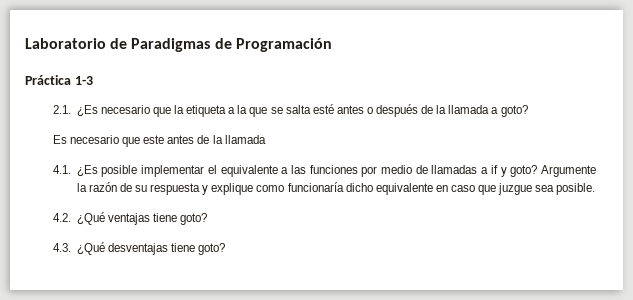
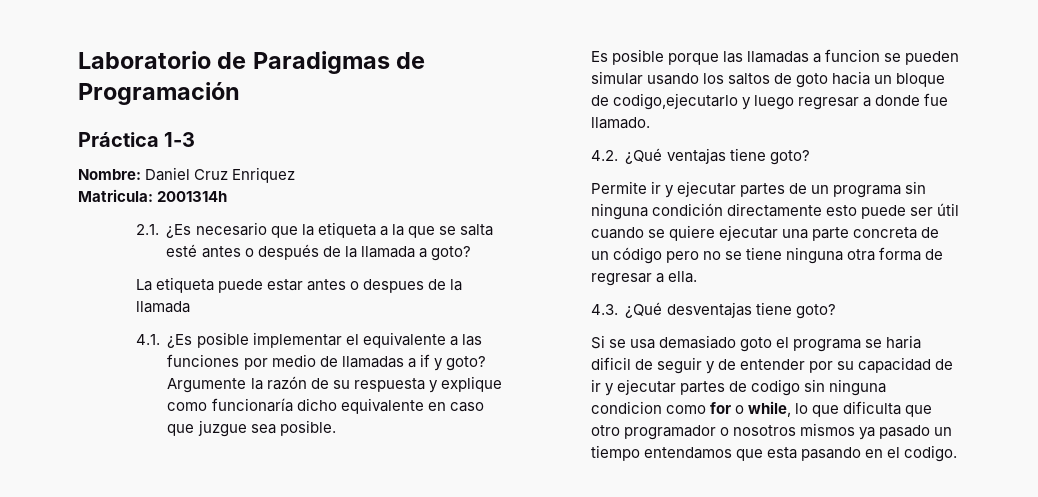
(93, 80) none -> [78,167,296,183] [78,189,228,202] // Nombre: Daniel Cruz Enriquez // Matricula: 2001314h
[52,135,195,147] Es necesario que este antes -> [135,277,425,293] La etiqueta puede estar antes o despues
(596, 189) none -> [590,49,960,65] [590,71,946,88] [590,93,949,110] [590,117,650,129] // Es posible porque las llamadas a funcion se pueden simular usando los saltos de goto hacia un bloque de codigo,ejecutarlo y luego regresar a donde fue llamado.
(208, 219) none -> [590,181,927,198] [590,203,960,220] [590,225,940,241] [590,247,944,264] [590,271,698,286] // Permite ir y ejecutar partes de un programa sin ninguna condición directamente esto puede ser útil cuando se quiere ejecutar una parte concreta de un código pero no se tiene ninguna otra forma de regresar a ella.
(226, 249) none -> [590,335,922,352] [590,357,954,374] [590,379,887,396] [590,401,933,417] [590,423,953,440] [590,445,958,462] // Si se usa demasiado goto el programa se haria dificil de seguir y de entender por su capacidad de ir y ejecutar partes de codigo sin ninguna condicion como for o while, lo que dificulta que otro programador o nosotros mismos ya pasado un tiempo entendamos que esta pasando en el codigo.

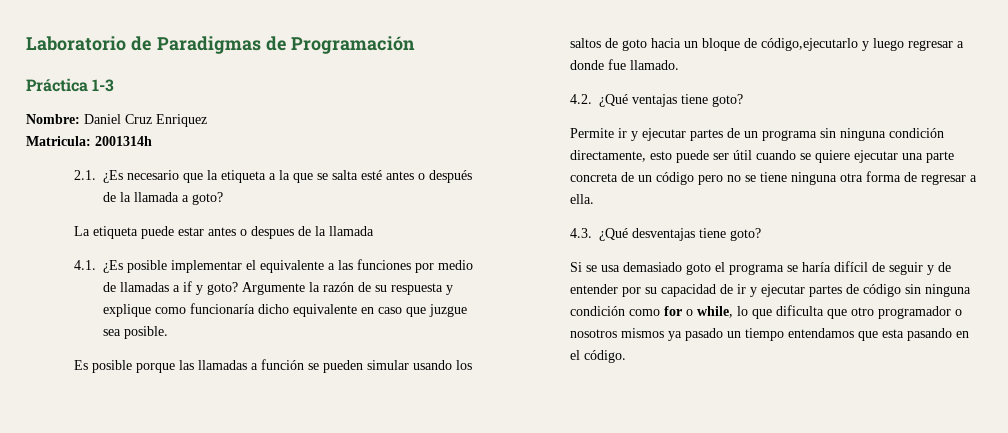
[825,49,881,62] funcion -> [260,359,304,370] función
[613,93,739,110] codigo,ejecutarlo -> [760,38,858,51] código,ejecutarlo
[727,203,823,217] directamente -> [569,150,646,162] directamente,
[886,335,922,349] [590,357,631,370] haria dificil -> [801,261,868,272] haría difícil
[751,379,887,396] [590,401,662,414] codigo sin ninguna condicion -> [862,284,971,297] [569,306,625,316] código sin ninguna condición
[904,445,958,462] codigo. -> [583,350,626,363] código.

